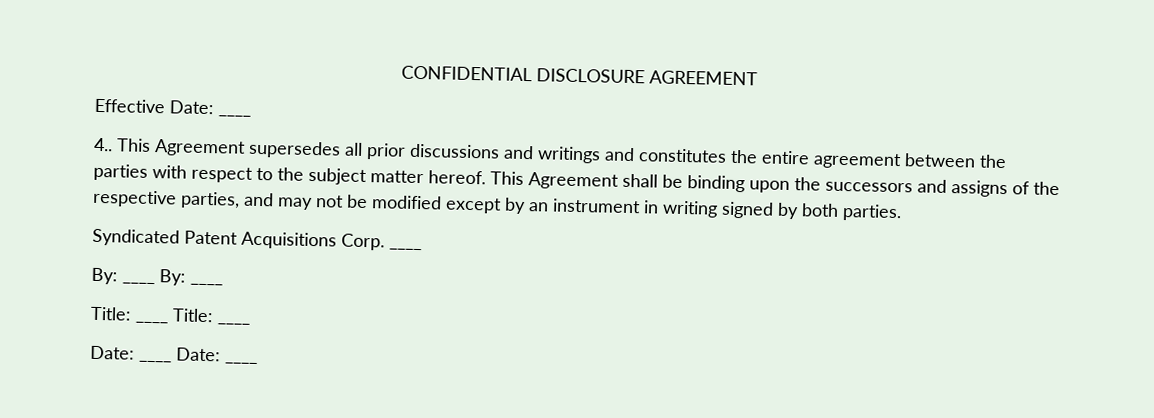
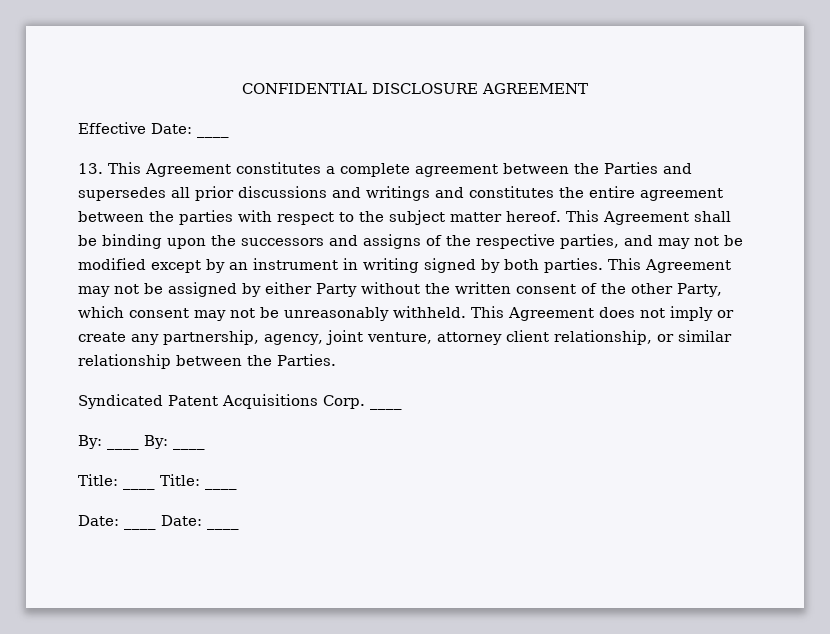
[94,137,246,157] 4.. This Agreement -> [78,162,692,177] 13. This Agreement constitutes a complete agreement between the Parties and
(902, 213) none -> [608,258,731,273] [78,282,722,297] [78,306,734,321] [78,330,732,345] [78,354,336,369] This Agreement may not be assigned by either Party without the written consent of the other Party, which consent may not be unreasonably withheld. This Agreement does not imply or create any partnership, agency, joint venture, attorney client relationship, or similar relationship between the Parties.

